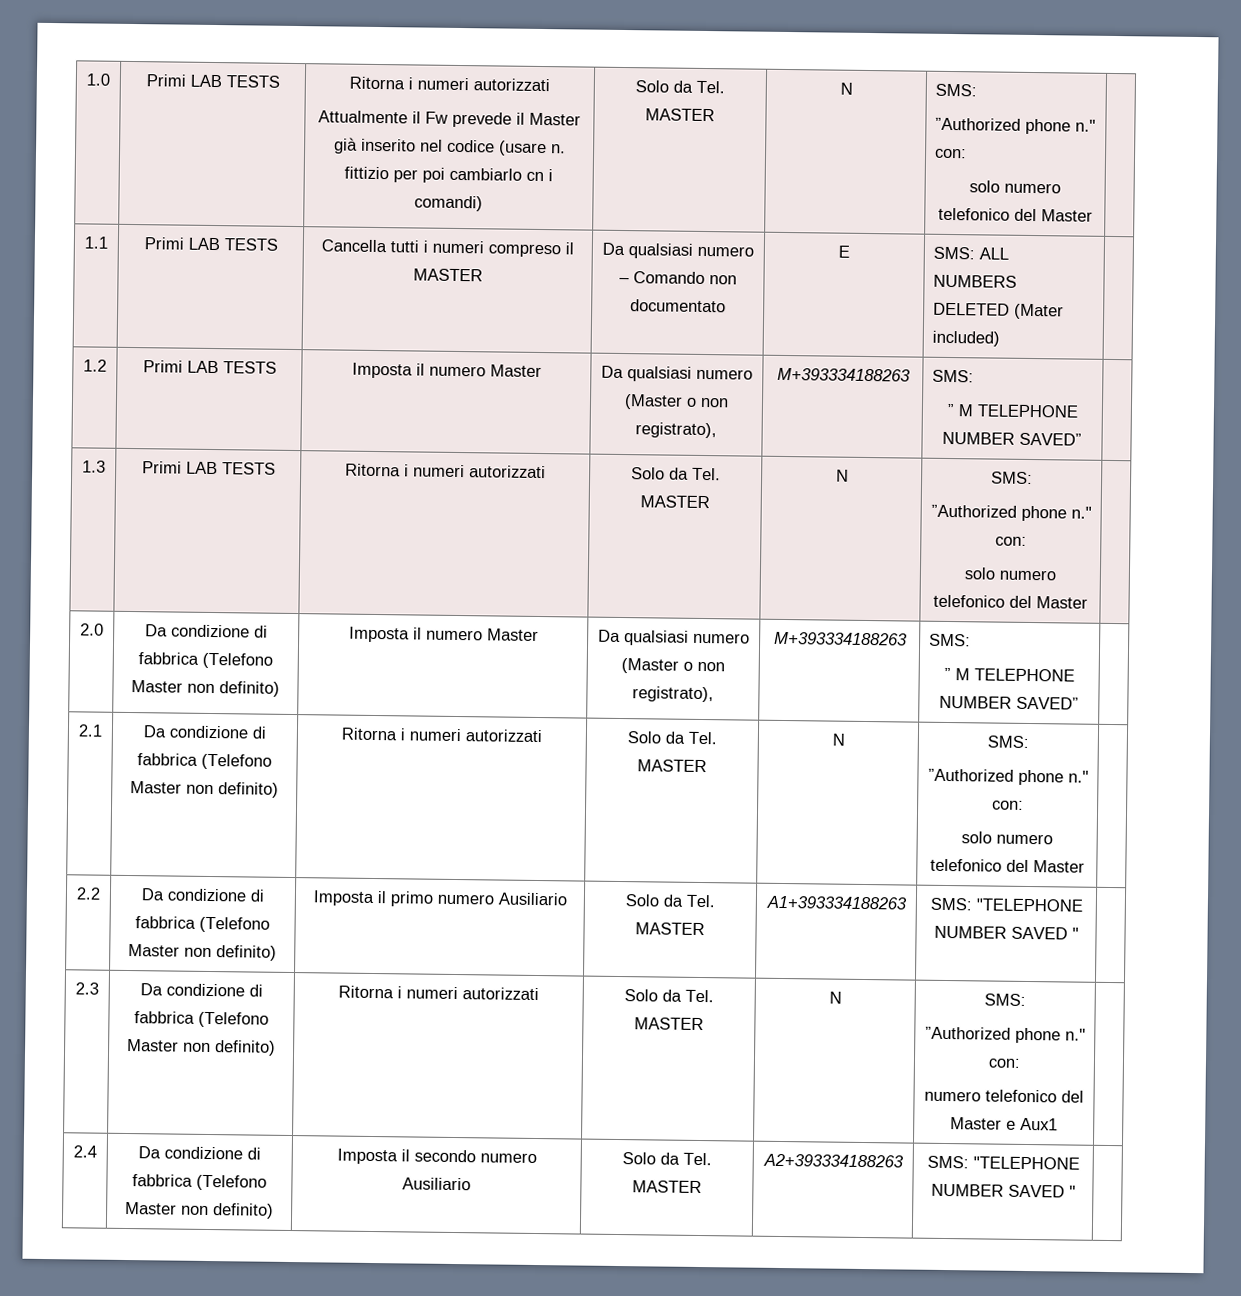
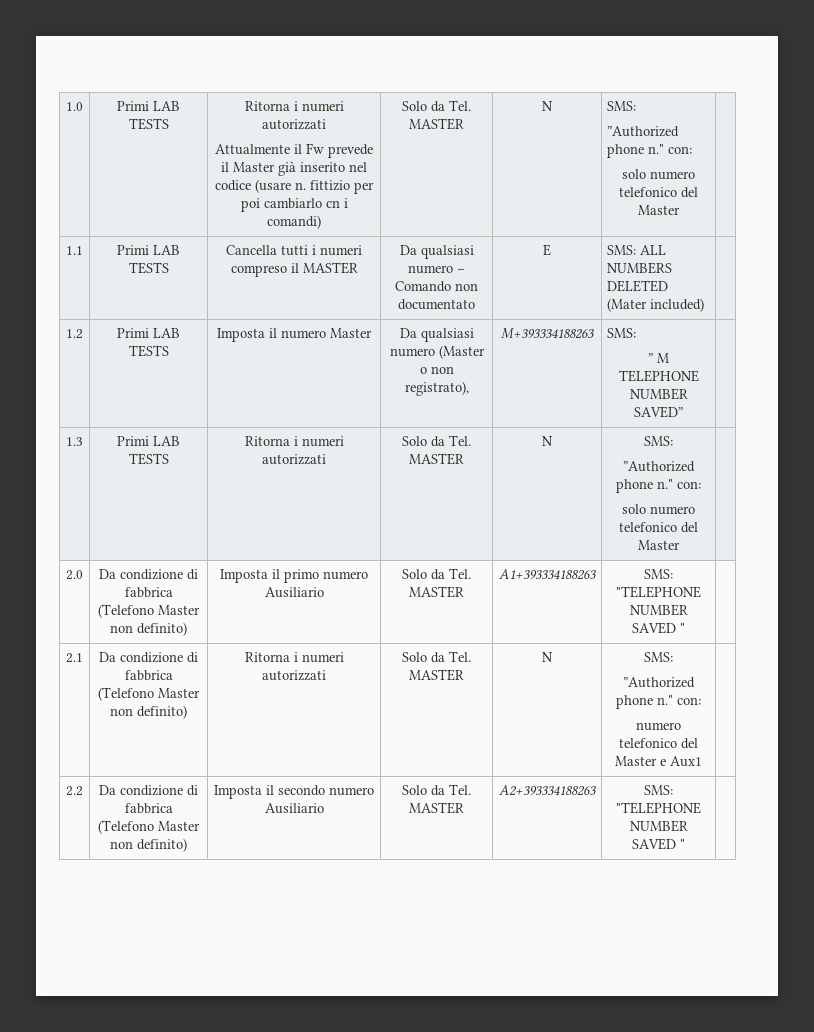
[348,626,539,643] [598,629,750,646] [621,658,725,674] [632,686,714,703] [773,631,908,646] [929,633,972,647] [943,667,1075,682] [939,695,1079,710] [78,724,103,737] [143,725,267,739] [137,753,272,770] [130,781,279,798] [341,727,542,743] [627,731,717,745] [637,759,707,773] [831,733,845,746] [987,735,1029,748] [927,768,1089,786] [992,800,1024,810] [961,831,1053,845] [929,858,1085,873] [76,887,101,900] [141,888,265,902] [135,916,270,933] [128,944,277,961] | Imposta il numero Master | Da qualsiasi numero (Master o non registrato), | M+393334188263 | SMS: // ” M TELEPHONE NUMBER SAVED” | // 2.1 | Da condizione di fabbrica (Telefono Master non definito) | Ritorna i numeri autorizzati | Solo da Tel. MASTER | N | SMS: // ”Authorized phone n." con: // solo numero telefonico del Master | // 2.2 | Da condizione di fabbrica (Telefono Master non definito) -> (187, 629) none
[75,982,99,995] 2.3 -> [66,653,83,663] 2.1
[73,1145,97,1158] 2.4 -> [66,786,83,796] 2.2

